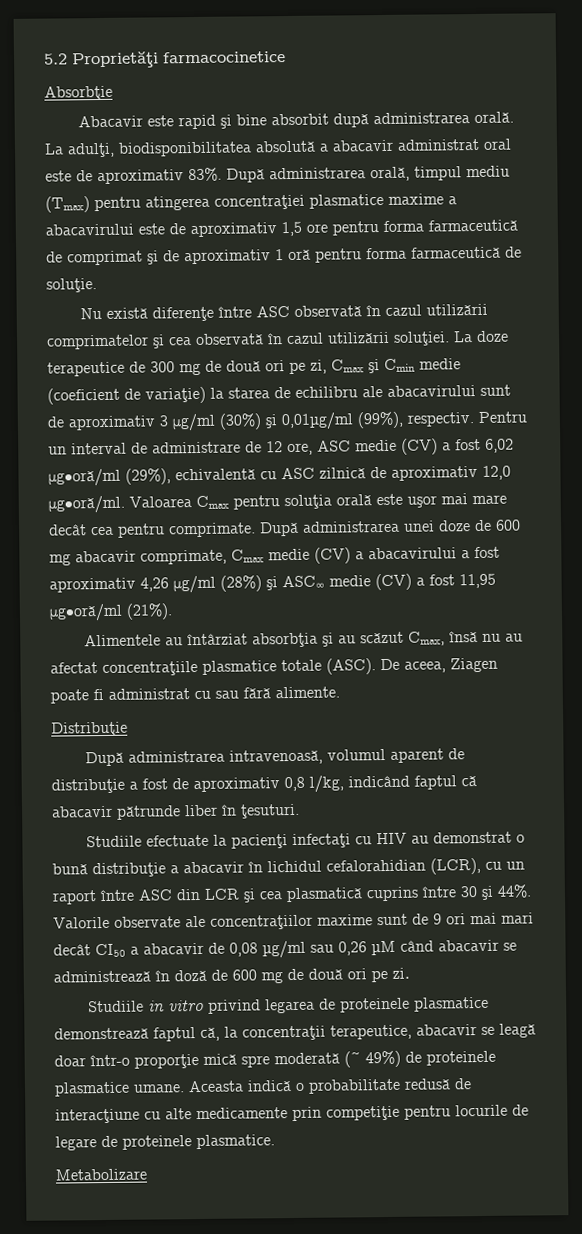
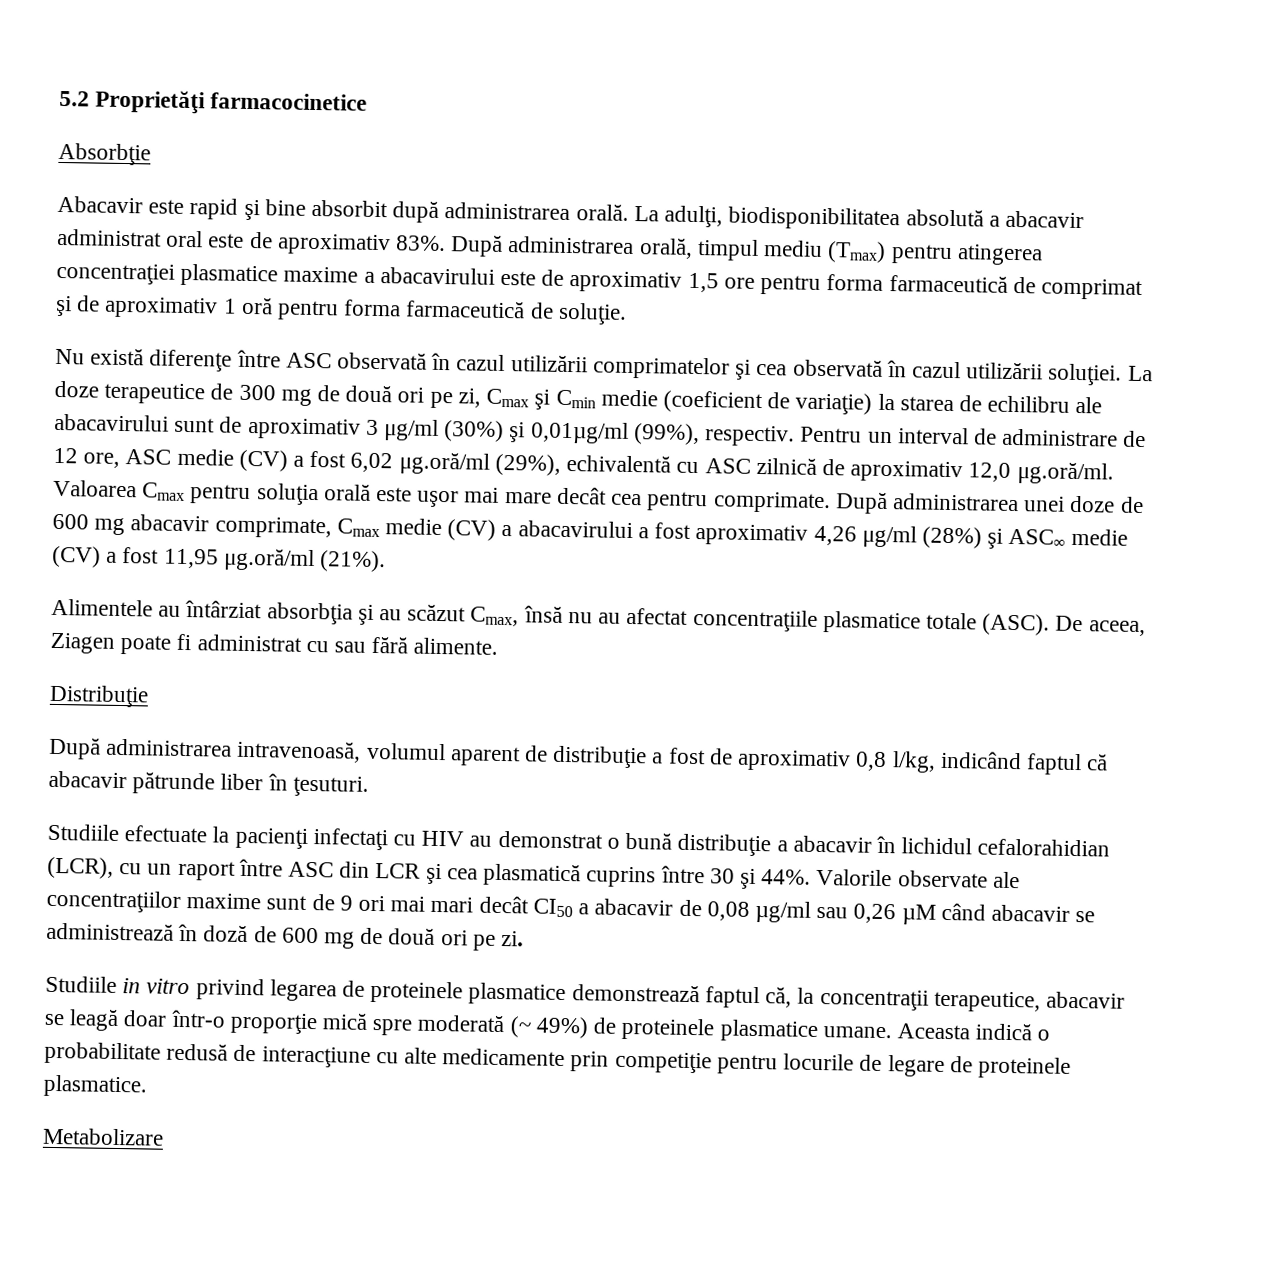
[48,468,121,487] μg•oră/ml -> [398,452,490,475] μg.oră/ml
[48,495,125,514] μg•oră/ml. -> [1016,462,1114,485] μg.oră/ml.
[49,603,123,622] μg•oră/ml -> [222,548,315,572] μg.oră/ml

